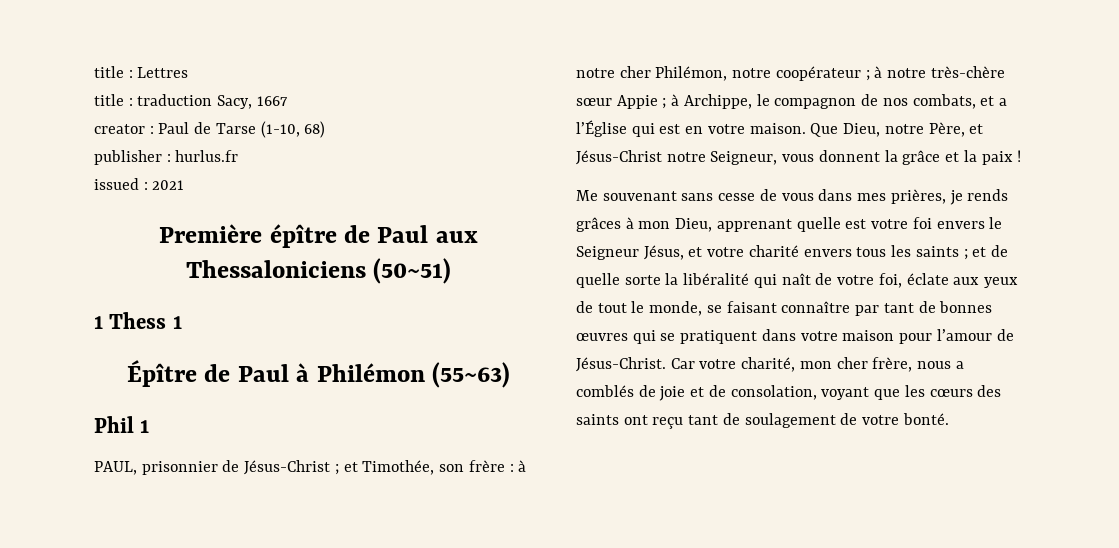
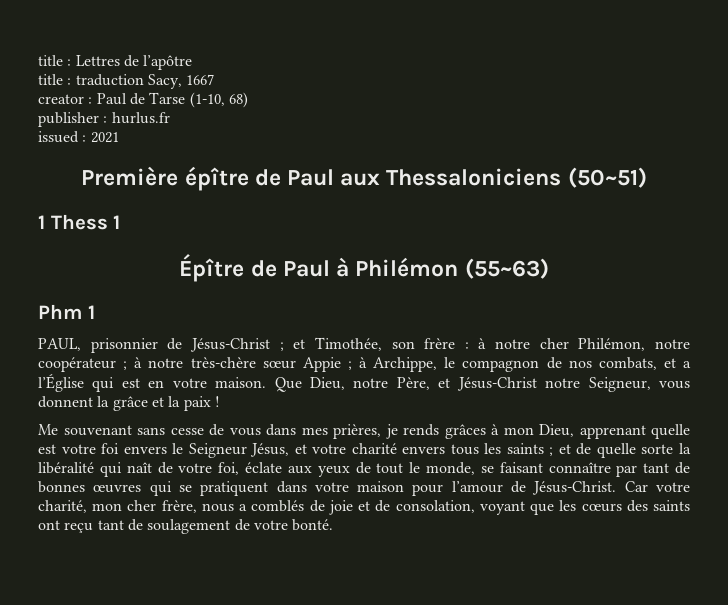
(189, 72) none -> [123,55,193,70] de l’apôtre
[94,416,134,433] Phil -> [38,304,82,319] Phm

